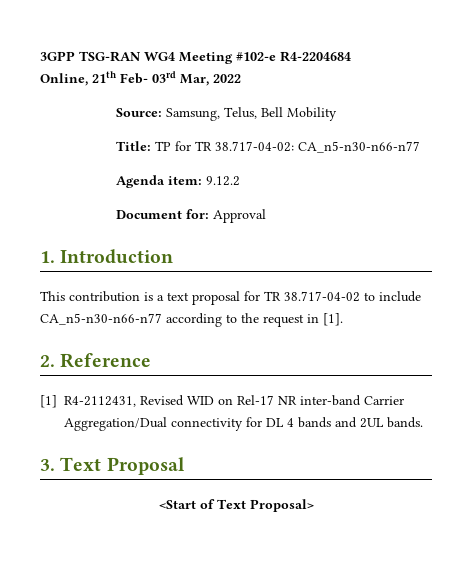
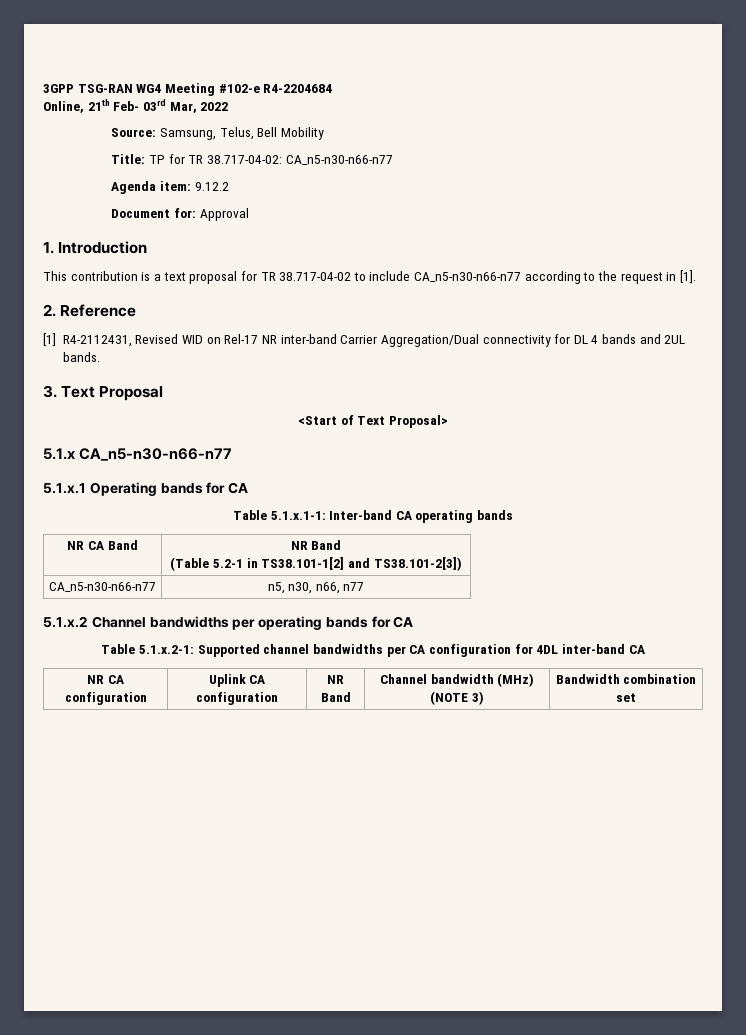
(314, 505) none -> [43,448,233,461] [43,482,249,496] [232,510,514,523] [67,540,138,550] [290,540,342,550] [170,557,462,571] [49,582,156,592] [267,582,365,594] [43,616,414,630] [101,644,645,657] [87,675,124,684] [64,692,147,705] [208,674,266,687] [196,692,278,705] [327,675,344,684] [320,692,351,702] [379,673,535,687] [430,691,484,705] [555,674,697,684] [616,693,636,702] // 5.1.x CA_n5-n30-n66-n77 // 5.1.x.1 Operating bands for CA // Table 5.1.x.1-1: Inter-band CA operating bands // NR CA Band | NR Band // (Table 5.2-1 in TS38.101-1[2] and TS38.101-2[3]) // CA_n5-n30-n66-n77 | n5, n30, n66, n77 // 5.1.x.2 Channel bandwidths per operating bands for CA // Table 5.1.x.2-1: Supported channel bandwidths per CA configuration for 4DL inter-band CA // NR CA configuration | Uplink CA configuration | NR Band | Channel bandwidth (MHz) (NOTE 3) | Bandwidth combination set

